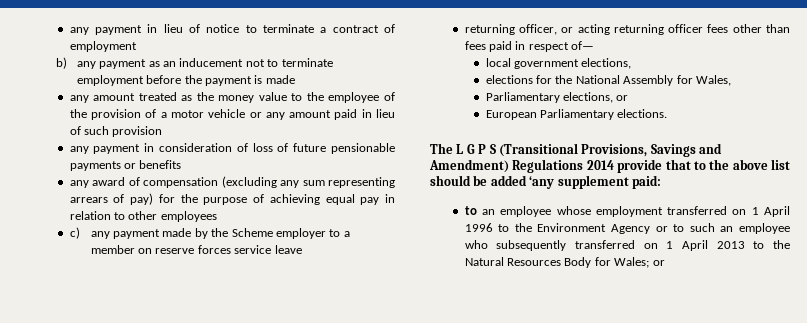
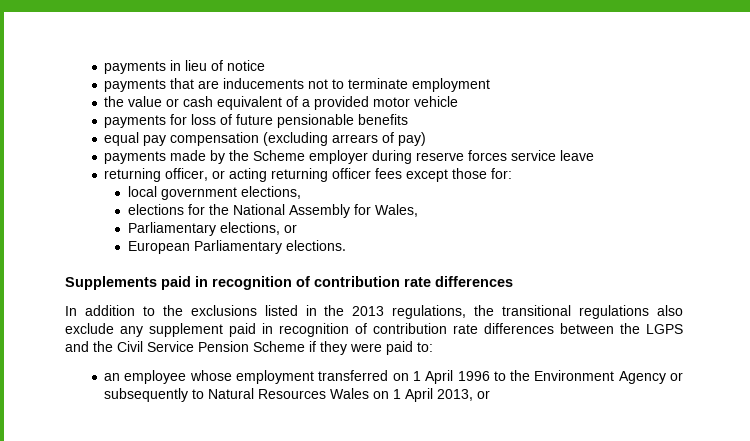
[69,25,143,35] any payment -> [104,61,167,74] payments
[245,24,395,33] [69,41,137,52] [55,57,333,69] [76,75,295,86] [69,92,396,103] [69,109,141,120] to terminate a contract of employment // b) any payment as an inducement not to terminate employment before the payment is made // any amount treated as the money value to the employee of the provision -> [104,78,491,92] [104,96,283,110] // payments that are inducements not to terminate employment // the value or cash equivalent
(167, 115) none -> [314,96,370,110] provided
[249,109,396,120] [69,126,163,137] [69,143,248,154] or any amount paid in lieu of such provision // any payment in consideration of -> [104,114,188,128] // payments for
[69,161,137,171] payments or -> (355, 121) none
[69,176,395,188] [69,193,395,205] [69,211,217,222] [69,227,160,239] any award of compensation (excluding any sum representing arrears of pay) for the purpose of achieving equal pay in relation to other employees // c) any payment -> [104,132,427,146] [104,151,167,164] equal pay compensation (excluding arrears of pay) // payments
[329,229,350,237] [90,245,152,254] to a member on -> [372,150,413,164] during
[732,24,790,33] [464,41,595,52] other than fees paid in respect of— -> [406,168,513,182] except those for:
[430,143,722,157] [429,159,790,173] [430,175,661,189] [464,206,477,215] The L G P S (Transitional Provisions, Savings and Amendment) Regulations 2014 provide that to the above list should be added ‘any supplement paid: // to -> [65,276,513,290] [65,305,683,319] [65,323,683,337] [65,341,433,355] Supplements paid in recognition of contribution rate differences // In addition to the exclusions listed in the 2013 regulations, the transitional regulations also exclude any supplement paid in recognition of contribution rate differences between the LGPS and the Civil Service Pension Scheme if they were paid to: //
[673,223,790,234] [464,240,790,251] [464,257,650,268] to such an employee who subsequently transferred on 1 April 2013 to the Natural Resources Body for Wales; -> [104,388,474,402] subsequently to Natural Resources Wales on 1 April 2013,

